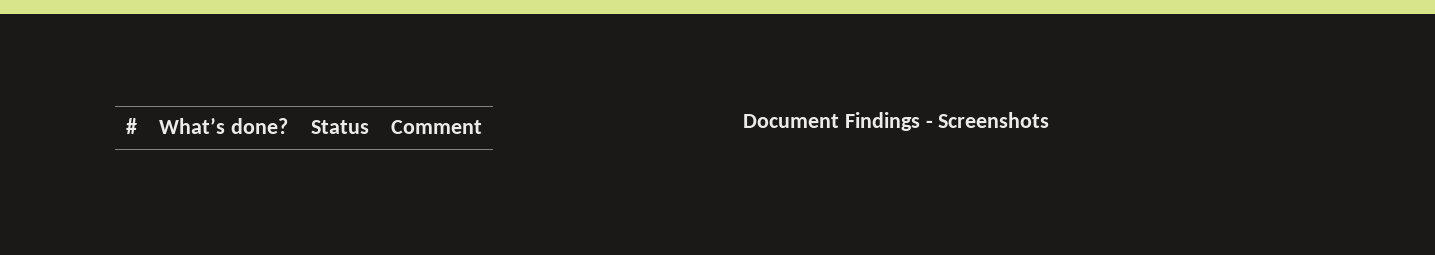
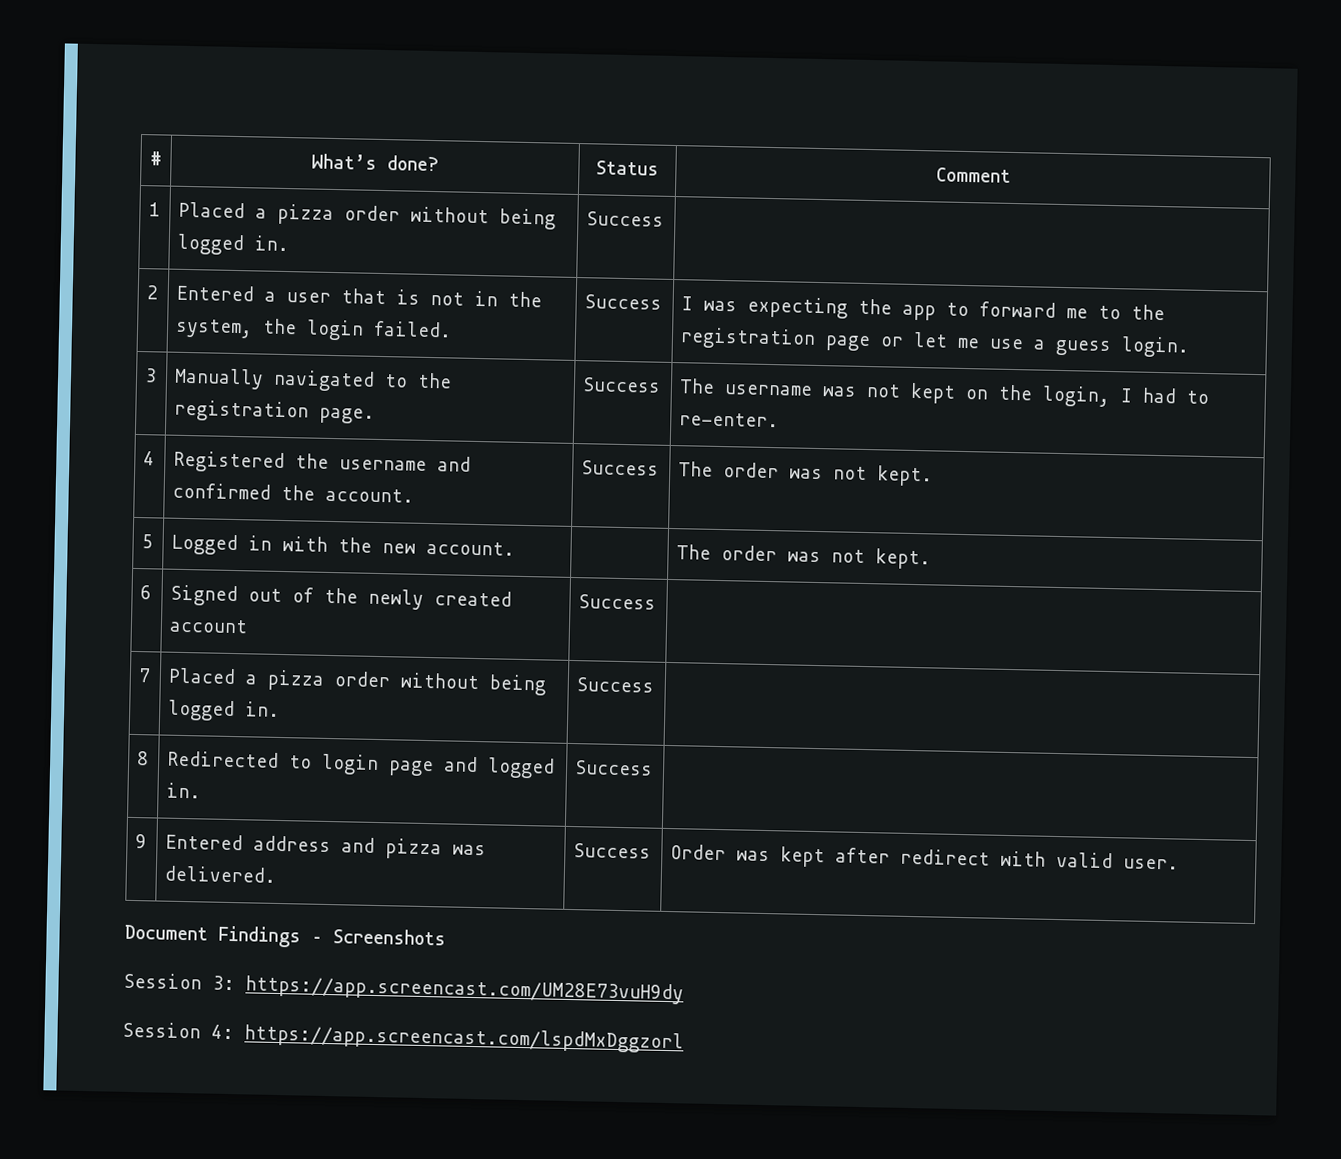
[743,112,1050,131] // Document Findings - Screenshots -> [148,202,161,217] [178,201,557,230] [177,233,290,256] [586,211,665,227] [146,285,159,300] [176,284,543,308] [175,318,453,341] [584,294,663,310] [681,296,1166,321] [680,327,1191,358] [144,368,158,383] [174,367,453,392] [174,399,376,424] [582,377,662,393] [679,378,1210,408] [679,412,780,428] [143,451,156,466] [173,450,472,474] [172,482,415,503] [581,460,660,476] [678,461,934,487] [141,534,154,549] [171,533,516,556] [676,544,932,570] [140,585,153,600] [170,584,513,610] [169,618,249,634] [578,594,657,610] [138,668,152,683] [168,667,547,696] [168,699,281,722] [576,677,655,693] [137,751,150,766] [167,750,556,779] [166,782,202,799] [574,760,654,776] [135,834,148,849] [165,833,487,860] [164,865,277,883] [573,843,652,859] [670,844,1180,870] [124,924,446,948] [123,972,684,1005] [122,1021,684,1054] // 1 | Placed a pizza order without being logged in. | Success | // 2 | Entered a user that is not in the system, the login failed. | Success | I was expecting the app to forward me to the registration page or let me use a guess login. // 3 | Manually navigated to the registration page. | Success | The username was not kept on the login, I had to re-enter. // 4 | Registered the username and confirmed the account. | Success | The order was not kept. // 5 | Logged in with the new account. | | The order was not kept. // 6 | Signed out of the newly created account | Success | // 7 | Placed a pizza order without being logged in. | Success | // 8 | Redirected to login page and logged in. | Success | // 9 | Entered address and pizza was delivered. | Success | Order was kept after redirect with valid user. // Document Findings – Screenshots // Session 3: https://app.screencast.com/UM28E73vuH9dy // Session 4: https://app.screencast.com/lspdMxDggzorl

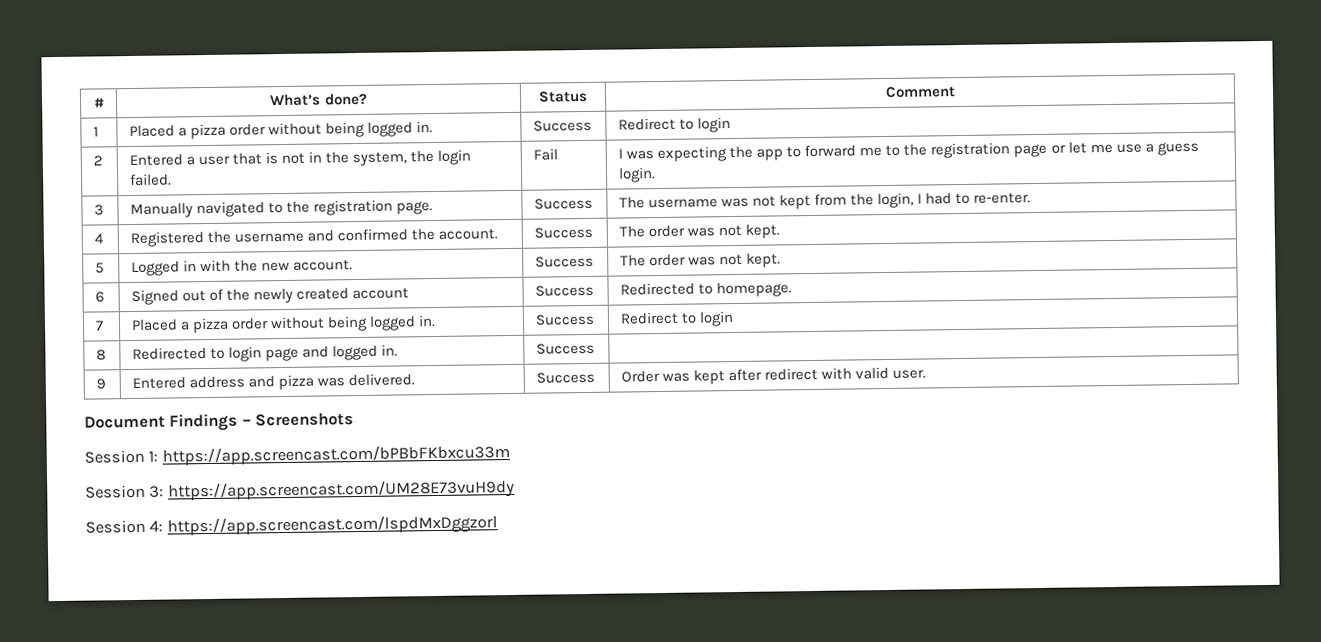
(665, 219) none -> [617,117,731,133] Redirect to login
[584,294,663,310] Success -> [532,148,558,161] Fail
[965,389,989,400] on -> [814,193,848,206] from
(516, 548) none -> [534,255,594,268] Success
(657, 602) none -> [619,281,792,298] Redirected to homepage.
(655, 685) none -> [619,311,734,327] Redirect to login
(446, 937) none -> [84,444,510,466] // Session 1: https://app.screencast.com/bPBbFKbxcu33m

